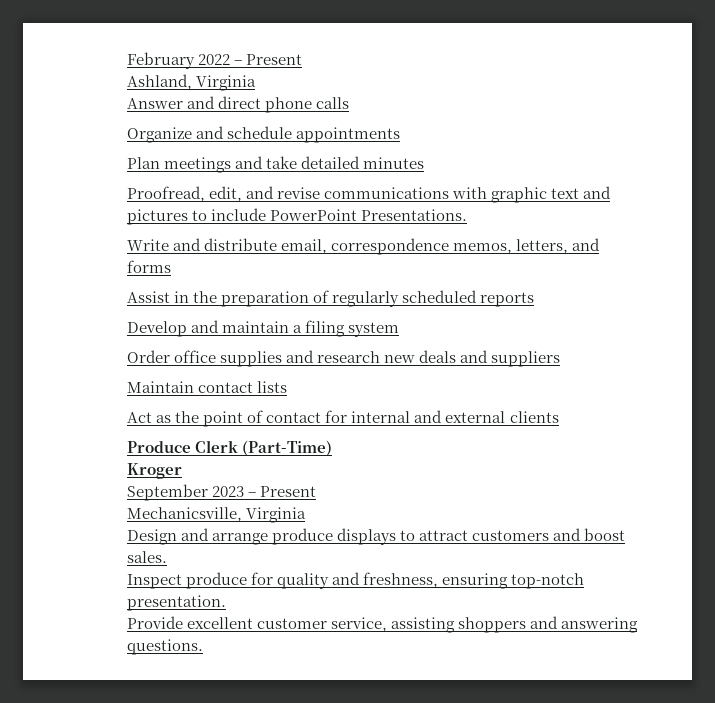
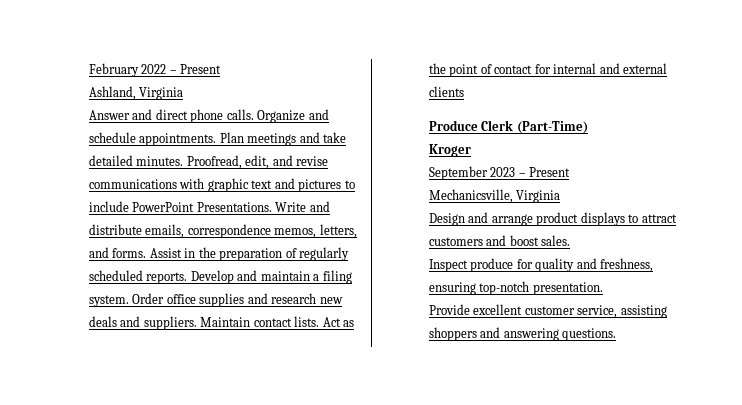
[316,97,350,109] calls // -> [226,109,254,120] calls.
[296,127,401,143] appointments // -> [139,133,217,146] appointments.
[363,157,425,169] minutes // -> [136,156,184,166] minutes.
(468, 215) // -> (272, 207) none
[281,239,328,254] email, -> [145,224,185,238] emails,
[127,260,172,273] forms // -> [112,248,147,258] forms.
[480,292,535,307] reports // -> [146,272,188,284] reports.
[348,322,400,337] system // -> [88,295,129,307] system.
[491,351,561,367] suppliers // -> [143,316,197,330] suppliers.
[257,381,288,393] lists // -> [294,316,320,327] lists.
[272,528,334,545] produce -> [536,212,579,226] product

